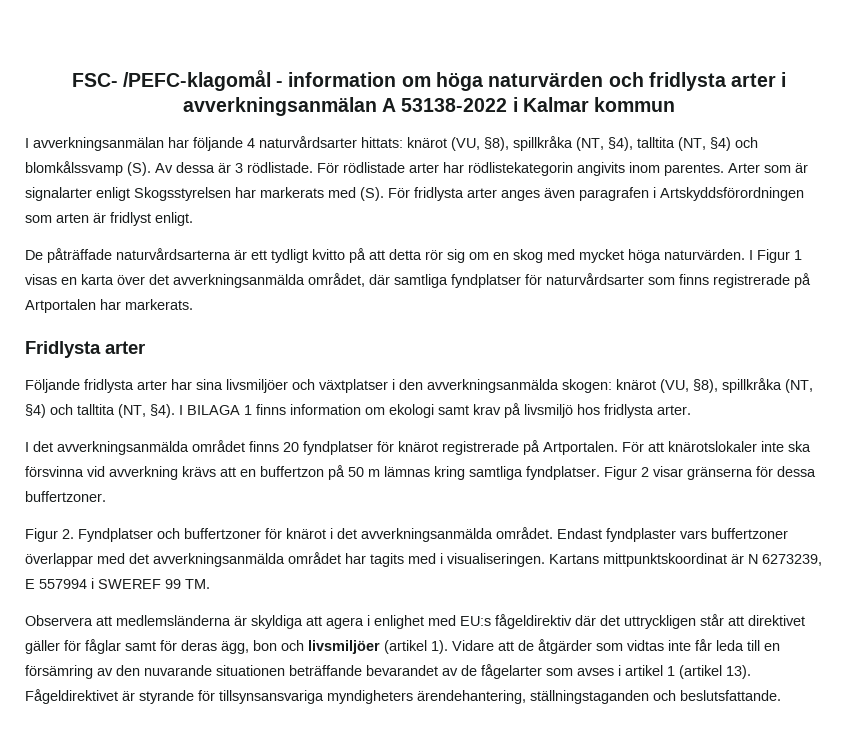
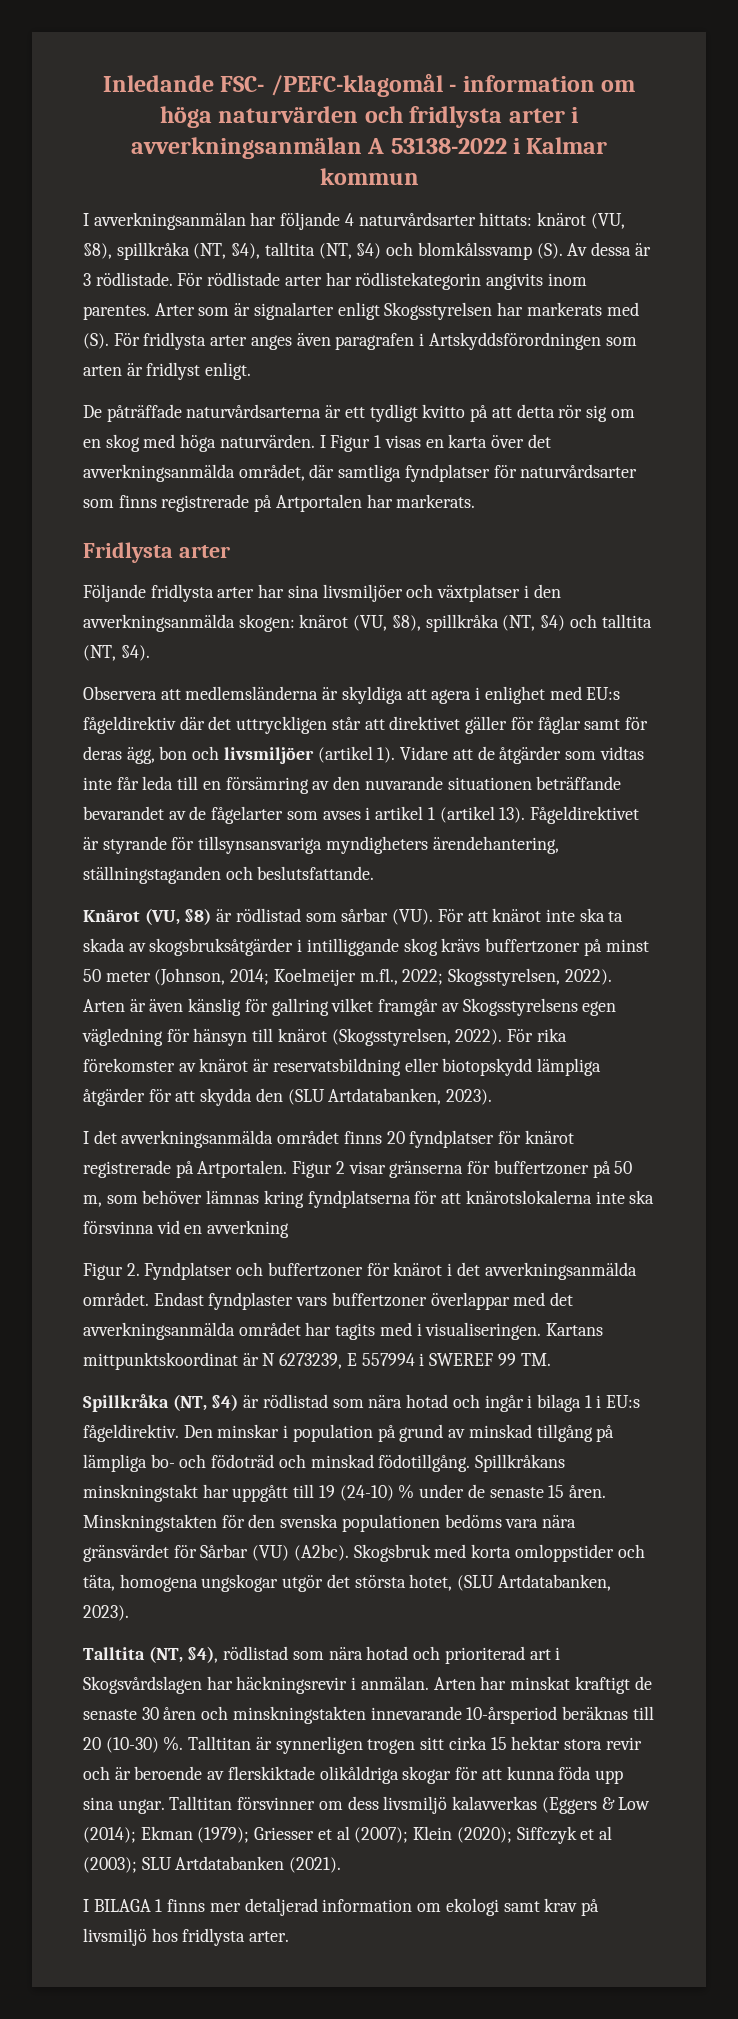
(71, 80) none -> [102,75,214,92] Inledande
[579,249,624,263] mycket -> (176, 441) none
[179,403,691,418] [25,440,811,455] [25,465,816,480] [25,491,106,502] [25,527,788,542] [25,552,822,567] [25,578,210,589] I BILAGA 1 finns information om ekologi samt krav på livsmiljö hos fridlysta arter. // I det avverkningsanmälda området finns 20 fyndplatser för knärot registrerade på Artportalen. För att knärotslokaler inte ska försvinna vid avverkning krävs att en buffertzon på 50 m lämnas kring samtliga fyndplatser. Figur 2 visar gränserna för dessa buffertzoner. // Figur 2. Fyndplatser och buffertzoner för knärot i det avverkningsanmälda området. Endast fyndplaster vars buffertzoner överlappar med det avverkningsanmälda området har tagits med i visualiseringen. Kartans mittpunktskoordinat är N 6273239, E 557994 i SWEREF 99 TM. -> (150, 653) none
(781, 695) none -> [83,908,624,925] [83,938,649,956] [83,968,612,986] [83,998,617,1016] [82,1028,567,1046] [83,1058,602,1076] [83,1088,493,1106] [83,1130,574,1148] [83,1160,633,1178] [83,1190,655,1208] [83,1220,290,1238] [83,1262,637,1280] [83,1292,574,1310] [83,1322,604,1340] [83,1352,551,1370] [83,1394,641,1412] [83,1424,615,1442] [83,1454,566,1472] [83,1484,606,1502] [83,1514,577,1532] [83,1544,645,1562] [83,1574,611,1592] [83,1605,129,1621] [83,1646,561,1664] [83,1676,652,1694] [83,1706,654,1724] [83,1736,642,1754] [83,1766,623,1784] [83,1796,651,1814] [83,1826,612,1844] [83,1856,342,1873] [83,1898,599,1916] [83,1928,290,1946] // Knärot (VU, §8) är rödlistad som sårbar (VU). För att knärot inte ska ta skada av skogsbruksåtgärder i intilliggande skog krävs buffertzoner på minst 50 meter (Johnson, 2014; Koelmeijer m.fl., 2022; Skogsstyrelsen, 2022). Arten är även känslig för gallring vilket framgår av Skogsstyrelsens egen vägledning för hänsyn till knärot (Skogsstyrelsen, 2022). För rika förekomster av knärot är reservatsbildning eller biotopskydd lämpliga åtgärder för att skydda den (SLU Artdatabanken, 2023). // I det avverkningsanmälda området finns 20 fyndplatser för knärot registrerade på Artportalen. Figur 2 visar gränserna för buffertzoner på 50 m, som behöver lämnas kring fyndplatserna för att knärotslokalerna inte ska försvinna vid en avverkning // Figur 2. Fyndplatser och buffertzoner för knärot i det avverkningsanmälda området. Endast fyndplaster vars buffertzoner överlappar med det avverkningsanmälda området har tagits med i visualiseringen. Kartans mittpunktskoordinat är N 6273239, E 557994 i SWEREF 99 TM. // Spillkråka (NT, §4) är rödlistad som nära hotad och ingår i bilaga 1 i EU:s fågeldirektiv. Den minskar i population på grund av minskad tillgång på lämpliga bo- och födoträd och minskad födotillgång. Spillkråkans minskningstakt har uppgått till 19 (24-10) % under de senaste 15 åren. Minskningstakten för den svenska populationen bedöms vara nära gränsvärdet för Sårbar (VU) (A2bc). Skogsbruk med korta omloppstider och täta, homogena ungskogar utgör det största hotet, (SLU Artdatabanken, 2023). // Talltita (NT, §4), rödlistad som nära hotad och prioriterad art i Skogsvårdslagen har häckningsrevir i anmälan. Arten har minskat kraftigt de senaste 30 åren och minskningstakten innevarande 10-årsperiod beräknas till 20 (10-30) %. Talltitan är synnerligen trogen sitt cirka 15 hektar stora revir och är beroende av flerskiktade olikåldriga skogar för att kunna föda upp sina ungar. Talltitan försvinner om dess livsmiljö kalavverkas (Eggers & Low (2014); Ekman (1979); Griesser et al (2007); Klein (2020); Siffczyk et al (2003); SLU Artdatabanken (2021). // I BILAGA 1 finns mer detaljerad information om ekologi samt krav på livsmiljö hos fridlysta arter.

